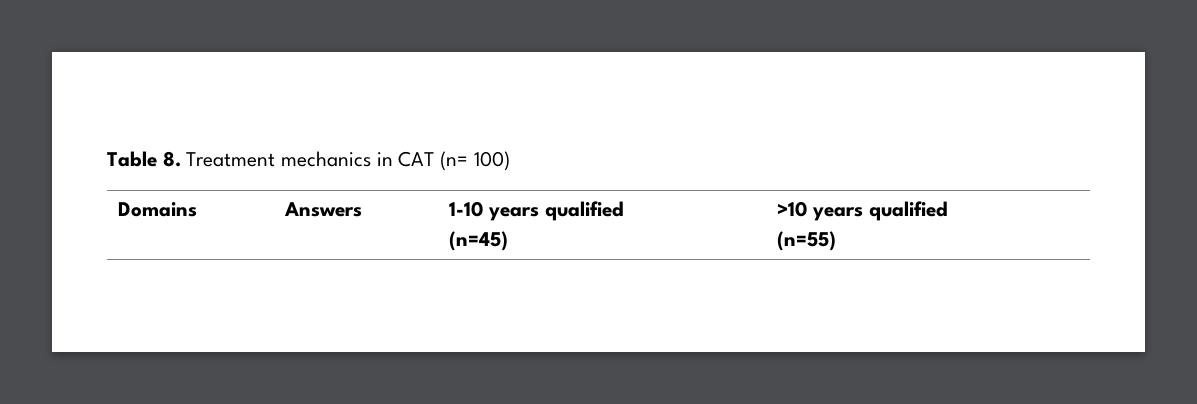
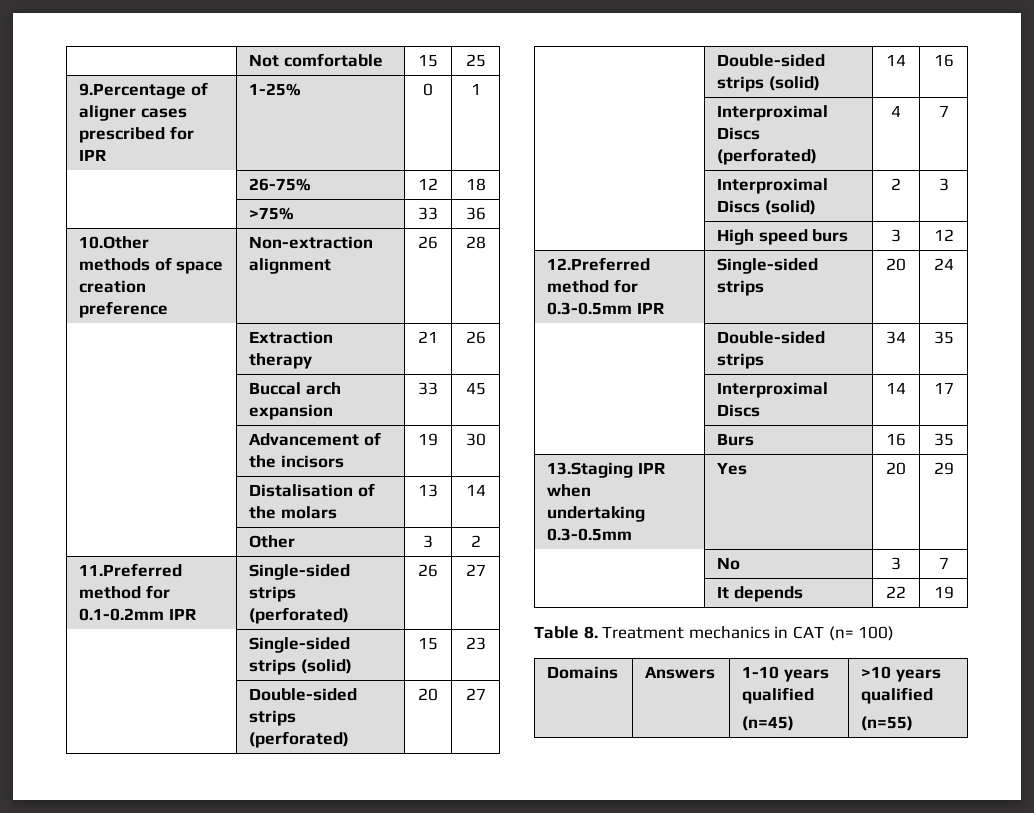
(107, 159) none -> [249,53,383,67] [418,54,438,67] [465,54,486,67] [79,82,208,99] [79,105,187,121] [79,126,194,143] [79,149,107,161] [249,83,302,96] [423,83,433,96] [470,83,481,95] [249,178,312,191] [418,178,438,190] [465,178,486,191] [249,207,295,220] [418,207,438,220] [465,207,486,220] [79,236,150,249] [79,257,224,274] [79,280,147,293] [79,301,169,318] [249,236,374,249] [249,258,332,274] [418,236,438,249] [465,236,486,249] [249,331,334,344] [249,353,313,369] [418,331,438,343] [465,331,486,344] [249,382,341,395] [249,404,334,420] [418,382,438,395] [465,382,486,395] [249,432,381,446] [249,455,344,468] [418,433,438,446] [465,433,486,446] [249,483,375,497] [249,506,337,519] [418,484,438,497] [465,484,486,496] [249,535,296,548] [423,535,433,548] [470,535,481,547] [79,563,183,577] [79,585,170,599] [79,608,196,621] [249,564,351,580] [249,586,297,602] [249,607,350,624] [418,564,438,577] [465,564,486,576] [249,637,351,653] [249,659,352,675] [418,637,438,650] [465,637,486,650] [249,688,358,701] [249,710,297,726] [249,731,350,748] [418,688,438,701] [465,688,486,700] [717,54,826,67] [717,76,820,92] [886,54,906,66] [933,54,954,67] [717,105,829,121] [717,127,761,140] [717,148,818,165] [891,105,901,117] [938,105,949,117] [717,178,829,194] [717,200,816,215] [891,178,901,190] [938,178,949,191] [717,229,849,245] [891,229,901,242] [933,229,954,241] [547,257,651,271] [547,279,638,293] [547,302,664,315] [717,258,819,274] [717,280,765,296] [886,258,906,271] [933,258,954,270] [717,331,826,344] [717,353,765,369] [886,331,906,344] [933,331,954,344] [717,382,829,398] [717,404,761,417] [886,382,906,394] [933,382,954,394] [717,433,755,446] [886,433,906,446] [933,433,954,446] [547,462,665,478] [547,484,592,497] [547,506,646,522] [547,528,633,541] [717,462,748,475] [886,462,906,475] [933,462,954,475] [717,557,741,570] [891,557,901,570] [938,557,949,569] [717,586,803,602] [886,586,906,598] [933,586,954,599] | Not comfortable | 15 | 25 // 9.Percentage of aligner cases prescribed for IPR | 1-25% | 0 | 1 // | 26-75% | 12 | 18 // | >75% | 33 | 36 // 10.Other methods of space creation preference | Non-extraction alignment | 26 | 28 // | Extraction therapy | 21 | 26 // | Buccal arch expansion | 33 | 45 // | Advancement of the incisors | 19 | 30 // | Distalisation of the molars | 13 | 14 // | Other | 3 | 2 // 11.Preferred method for 0.1-0.2mm IPR | Single-sided strips (perforated) | 26 | 27 // | Single-sided strips (solid) | 15 | 23 // | Double-sided strips (perforated) | 20 | 27 // | Double-sided strips (solid) | 14 | 16 // | Interproximal Discs (perforated) | 4 | 7 // | Interproximal Discs (solid) | 2 | 3 // | High speed burs | 3 | 12 // 12.Preferred method for 0.3-0.5mm IPR | Single-sided strips | 20 | 24 // | Double-sided strips | 34 | 35 // | Interproximal Discs | 14 | 17 // | Burs | 16 | 35 // 13.Staging IPR when undertaking 0.3-0.5mm | Yes | 20 | 29 // | No | 3 | 7 // | It depends | 22 | 19 //

